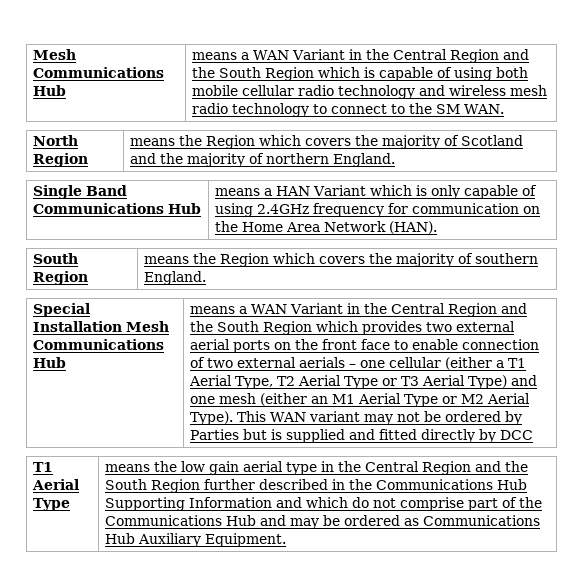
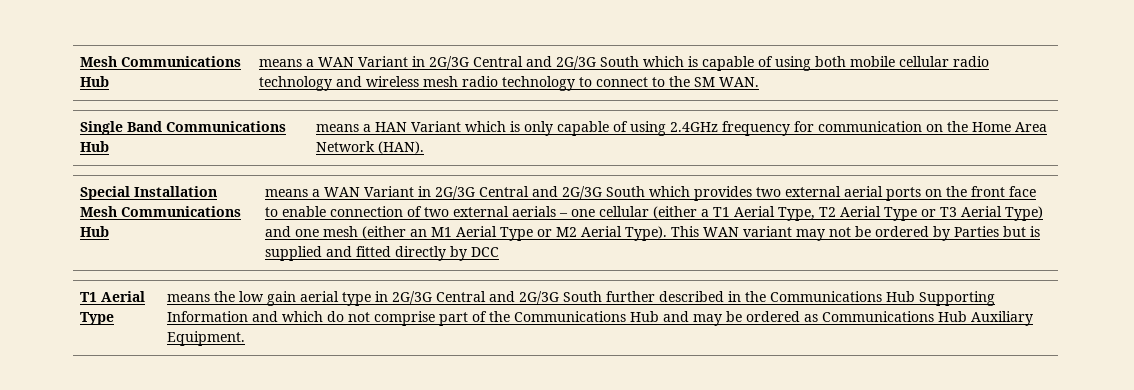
[33,49,77,60] [33,67,165,78] [33,85,67,96] [192,49,530,63] [192,67,315,81] Mesh Communications Hub | means a WAN Variant in the Central Region and the South Region -> [80,56,242,67] [80,76,110,87] [259,56,640,69] Mesh Communications Hub | means a WAN Variant in 2G/3G Central and 2G/3G South
[33,135,79,146] [33,153,89,167] [130,135,524,149] [130,153,396,167] // North Region | means the Region which covers the majority of Scotland and the majority of northern England. -> (760, 82) none
[33,253,79,264] [33,271,89,285] [144,253,539,267] [144,271,207,285] // South Region | means the Region which covers the majority of southern England. -> (425, 147) none
[364,303,528,317] [190,321,313,335] the Central Region and the South Region -> [435,186,646,199] 2G/3G Central and 2G/3G South
[338,461,529,475] [105,479,201,493] the Central Region and the South Region -> [392,291,603,304] 2G/3G Central and 2G/3G South

